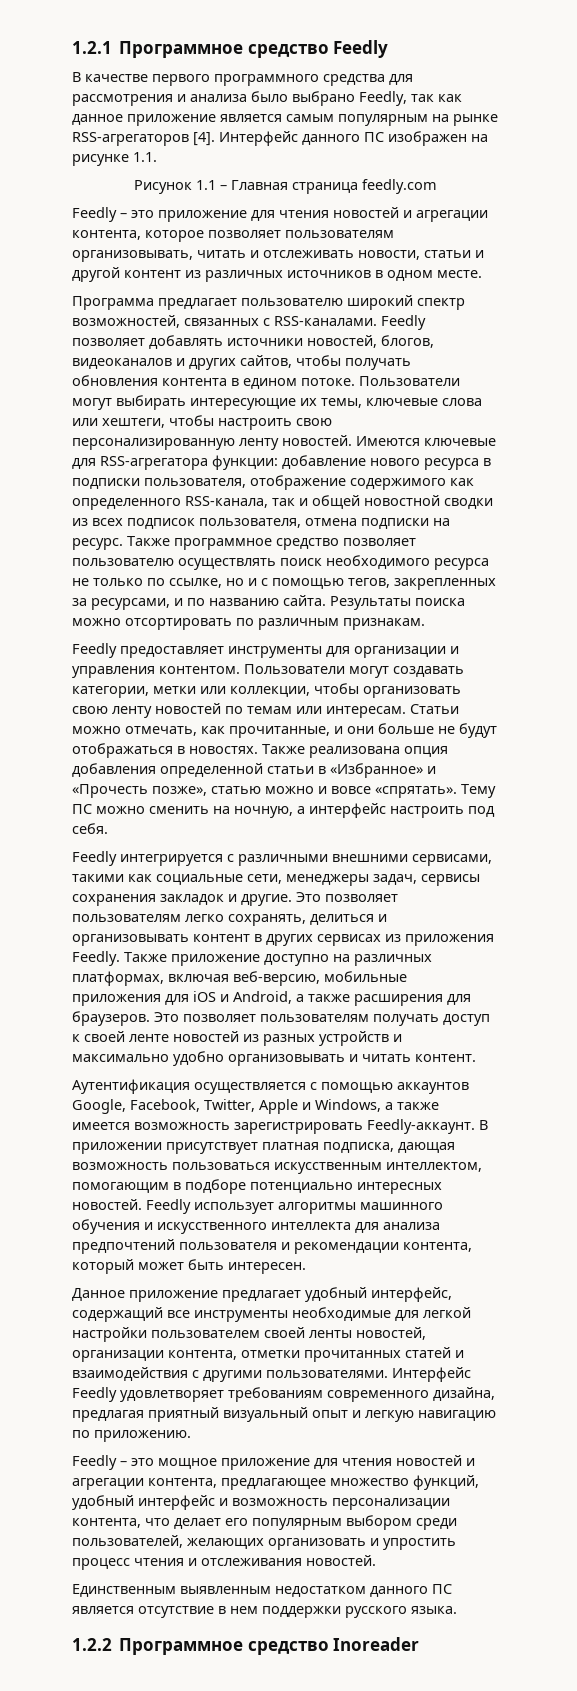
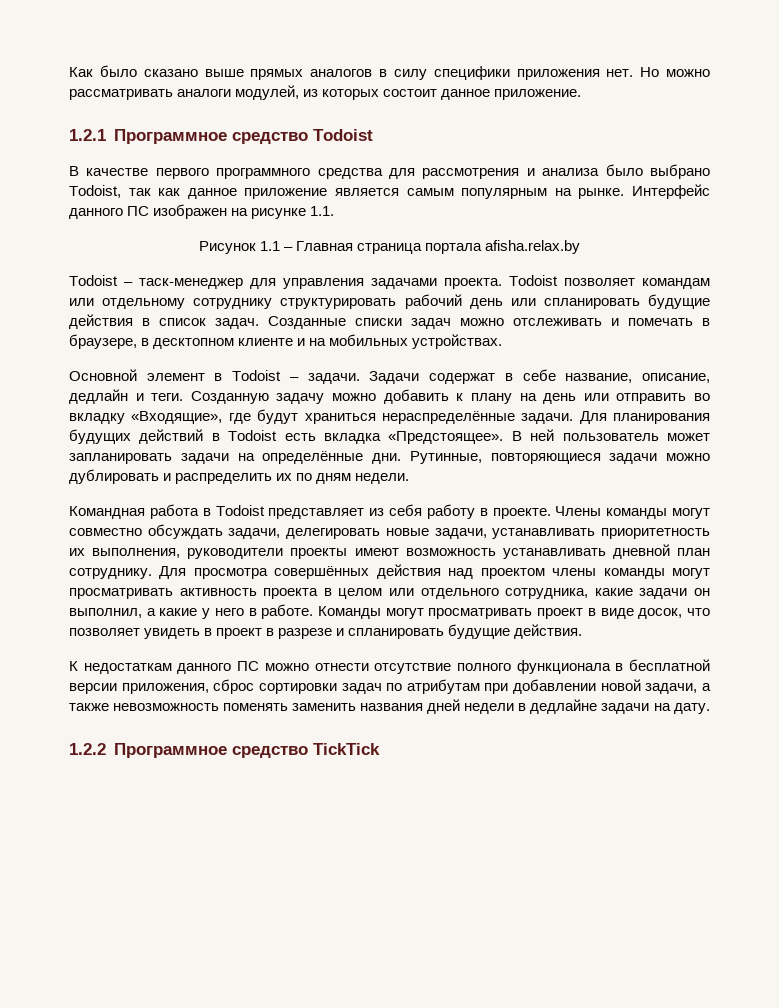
(72, 47) none -> [69,65,711,80] [69,85,582,100] Как было сказано выше прямых аналогов в силу специфики приложения нет. Но можно рассматривать аналоги модулей, из которых состоит данное приложение. //
[333,40,389,58] Feedly -> [312,129,373,141] Todoist
[359,91,407,106] Feedly, -> [69,185,121,198] Todoist,
[453,114,498,126] [72,132,215,146] рынке RSS-агрегаторов [4]. -> [578,188,625,199] рынке.
[361,179,437,194] [72,207,488,222] [72,230,394,242] [72,250,484,262] [72,267,482,282] [72,295,465,310] [72,315,426,330] [72,335,434,349] [72,355,411,370] [72,375,460,389] [72,395,482,410] [72,415,332,430] [72,435,496,450] [72,455,491,470] [72,475,474,490] [72,495,493,510] [72,518,450,529] [72,536,416,550] [72,555,489,570] [72,578,496,590] [72,595,465,610] [72,618,425,630] [72,643,459,658] [72,664,464,678] [72,683,461,698] [72,703,459,718] [72,723,497,738] [72,743,448,758] [72,763,436,778] [72,784,496,798] [72,803,495,818] [72,823,108,834] [72,851,492,866] [72,874,480,886] [72,892,398,906] [72,914,387,926] [72,934,494,946] [72,951,432,966] [72,971,407,986] [72,991,471,1006] [72,1011,490,1026] [72,1031,402,1046] [72,1051,476,1066] [72,1079,469,1094] [72,1099,439,1114] [72,1119,488,1134] [72,1142,455,1154] [72,1162,482,1174] [72,1179,442,1194] [72,1199,443,1214] [72,1219,440,1234] [72,1239,472,1254] [72,1259,306,1274] [72,1287,452,1302] [72,1307,471,1322] [72,1327,426,1342] [72,1347,464,1362] [72,1367,471,1382] [72,1387,495,1402] [72,1407,496,1422] [72,1430,191,1442] [72,1455,475,1470] [72,1475,479,1490] [72,1495,450,1510] [72,1515,457,1530] [72,1535,456,1550] [72,1555,376,1570] [72,1584,452,1597] [72,1606,457,1618] feedly.com // Feedly – это приложение для чтения новостей и агрегации контента, которое позволяет пользователям организовывать, читать и отслеживать новости, статьи и другой контент из различных источников в одном месте. // Программа предлагает пользователю широкий спектр возможностей, связанных с RSS-каналами. Feedly позволяет добавлять источники новостей, блогов, видеоканалов и других сайтов, чтобы получать обновления контента в едином потоке. Пользователи могут выбирать интересующие их темы, ключевые слова или хештеги, чтобы настроить свою персонализированную ленту новостей. Имеются ключевые для RSS-агрегатора функции: добавление нового ресурса в подписки пользователя, отображение содержимого как определенного RSS-канала, так и общей новостной сводки из всех подписок пользователя, отмена подписки на ресурс. Также программное средство позволяет пользователю осуществлять поиск необходимого ресурса не только по ссылке, но и с помощью тегов, закрепленных за ресурсами, и по названию сайта. Результаты поиска можно отсортировать по различным признакам. // Feedly предоставляет инструменты для организации и управления контентом. Пользователи могут создавать категории, метки или коллекции, чтобы организовать свою ленту новостей по темам или интересам. Статьи можно отмечать, как прочитанные, и они больше не будут отображаться в новостях. Также реализована опция добавления определенной статьи в «Избранное» и «Прочесть позже», статью можно и вовсе «спрятать». Тему ПС можно сменить на ночную, а интерфейс настроить под себя. // Feedly интегрируется с различными внешними сервисами, такими как социальные сети, менеджеры задач, сервисы сохранения закладок и другие. Это позволяет пользователям легко сохранять, делиться и организовывать контент в других сервисах из приложения Feedly. Также приложение доступно на различных платформах, включая веб-версию, мобильные приложения для iOS и Android, а также расширения для браузеров. Это позволяет пользователям получать доступ к своей ленте новостей из разных устройств и максимально удобно организовывать и читать контент. // Аутентификация осуществляется с помощью аккаунтов Google, Facebook, Twitter, Apple и Windows, а также имеется возможность зарегистрировать Feedly-аккаунт. В приложении присутствует платная подписка, дающая возможность пользоваться искусственным интеллектом, помогающим в подборе потенциально интересных новостей. Feedly использует алгоритмы машинного обучения и искусственного интеллекта для анализа предпочтений пользователя и рекомендации контента, который может быть интересен. // Данное приложение предлагает удобный интерфейс, содержащий все инструменты необходимые для легкой настройки пользователем своей ленты новостей, организации контента, отметки прочитанных статей и взаимодействия с другими пользователями. Интерфейс Feedly удовлетворяет требованиям современного дизайна, предлагая приятный визуальный опыт и легкую навигацию по приложению. // Feedly – это мощное приложение для чтения новостей и агрегации контента, предлагающее множество функций, удобный интерфейс и возможность персонализации контента, что делает его популярным выбором среди пользователей, желающих организовать и упростить процесс чтения и отслеживания новостей. // Единственным выявленным недостатком данного ПС является отсутствие в нем поддержки русского языка. -> [425,240,581,254] [69,275,710,289] [69,294,710,309] [69,314,710,329] [69,334,503,349] [69,369,711,384] [69,389,711,404] [69,409,710,424] [69,429,710,444] [69,451,710,464] [69,469,410,484] [69,504,710,519] [69,524,710,539] [69,544,710,559] [69,564,711,579] [69,588,711,599] [69,604,710,619] [69,624,583,639] [69,659,710,674] [69,679,711,694] [69,699,710,714] портала afisha.relax.by // Todoist – таск-менеджер для управления задачами проекта. Todoist позволяет командам или отдельному сотруднику структурировать рабочий день или спланировать будущие действия в список задач. Созданные списки задач можно отслеживать и помечать в браузере, в десктопном клиенте и на мобильных устройствах. // Основной элемент в Todoist – задачи. Задачи содержат в себе название, описание, дедлайн и теги. Созданную задачу можно добавить к плану на день или отправить во вкладку «Входящие», где будут храниться нераспределённые задачи. Для планирования будущих действий в Todoist есть вкладка «Предстоящее». В ней пользователь может запланировать задачи на определённые дни. Рутинные, повторяющиеся задачи можно дублировать и распределить их по дням недели. // Командная работа в Todoist представляет из себя работу в проекте. Члены команды могут совместно обсуждать задачи, делегировать новые задачи, устанавливать приоритетность их выполнения, руководители проекты имеют возможность устанавливать дневной план сотруднику. Для просмотра совершённых действия над проектом члены команды могут просматривать активность проекта в целом или отдельного сотрудника, какие задачи он выполнил, а какие у него в работе. Команды могут просматривать проект в виде досок, что позволяет увидеть в проект в разрезе и спланировать будущие действия. // К недостаткам данного ПС можно отнести отсутствие полного функционала в бесплатной версии приложения, сброс сортировки задач по атрибутам при добавлении новой задачи, а также невозможность поменять заменить названия дней недели в дедлайне задачи на дату.
[333,1637,420,1651] Inoreader -> [312,743,380,755] TickTick

